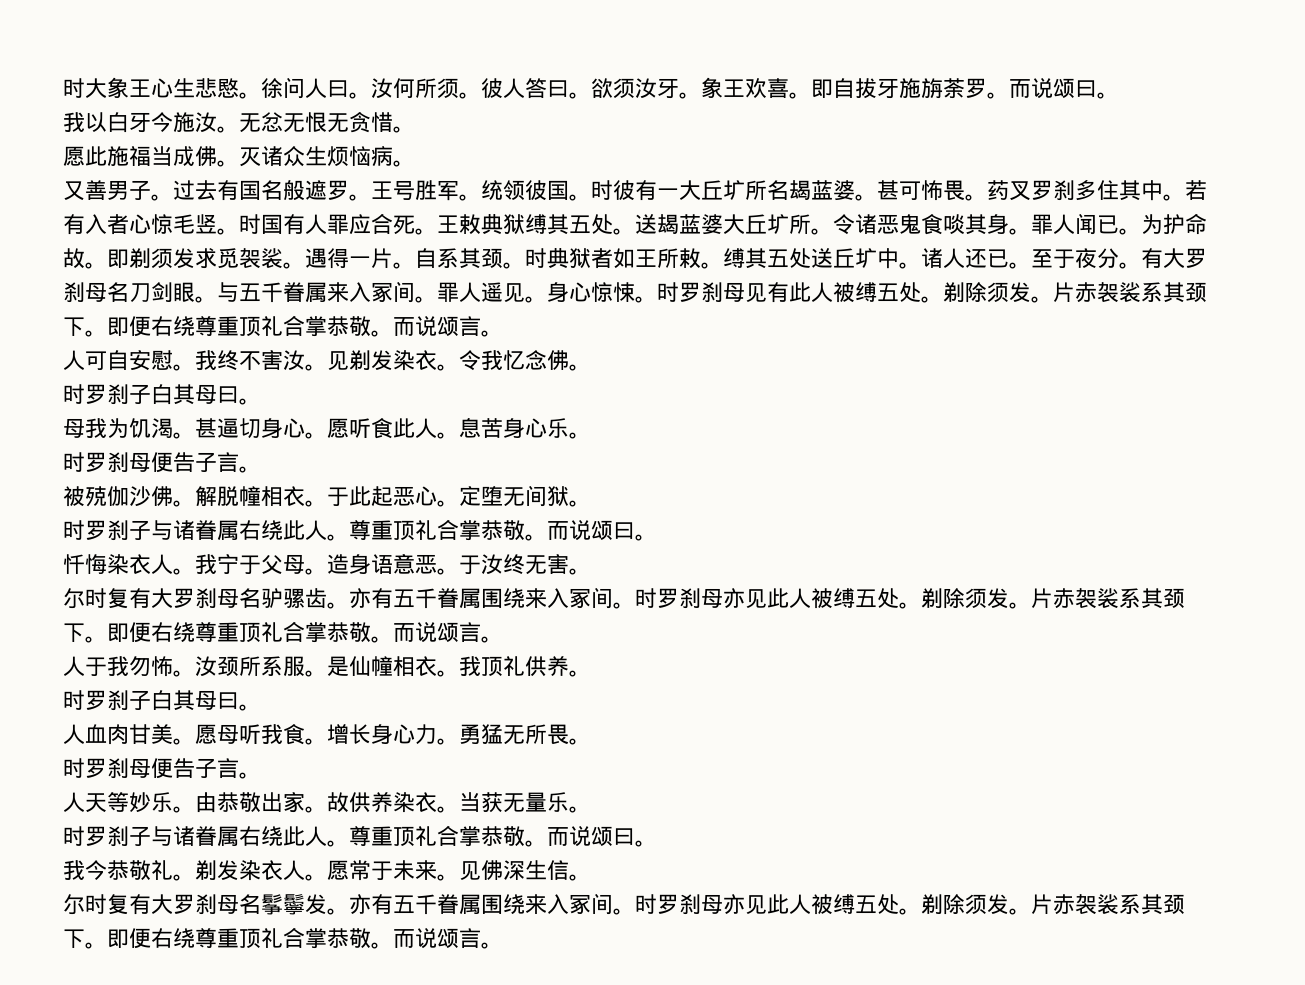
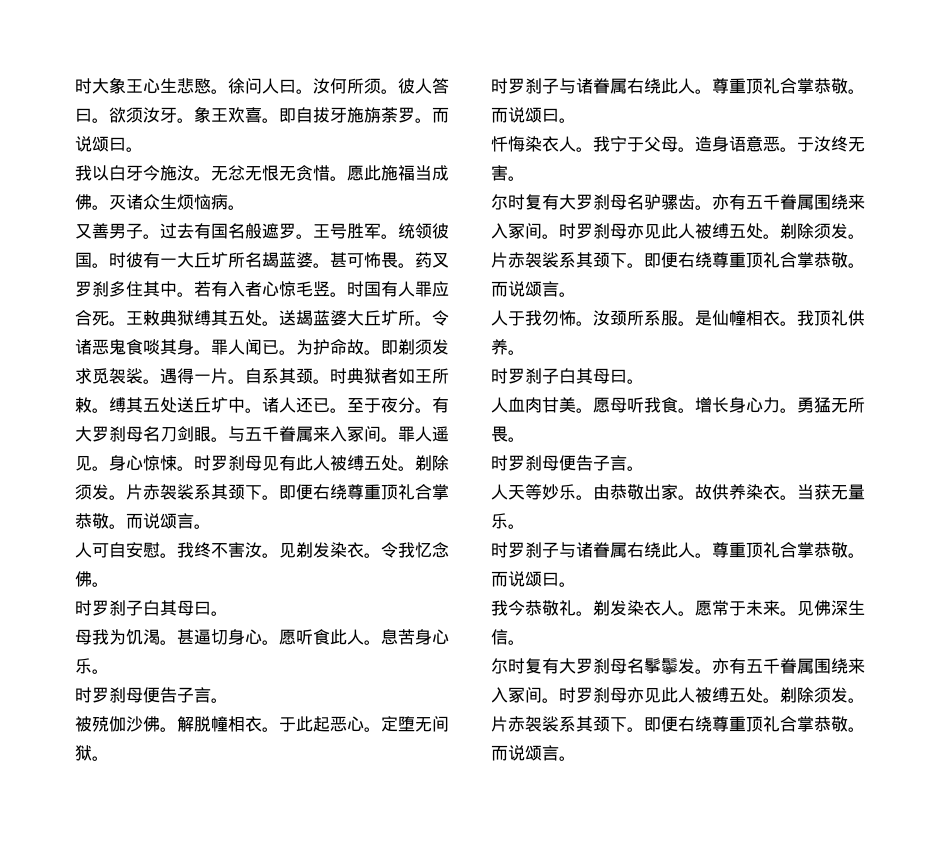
(415, 129) // -> (347, 178) none

